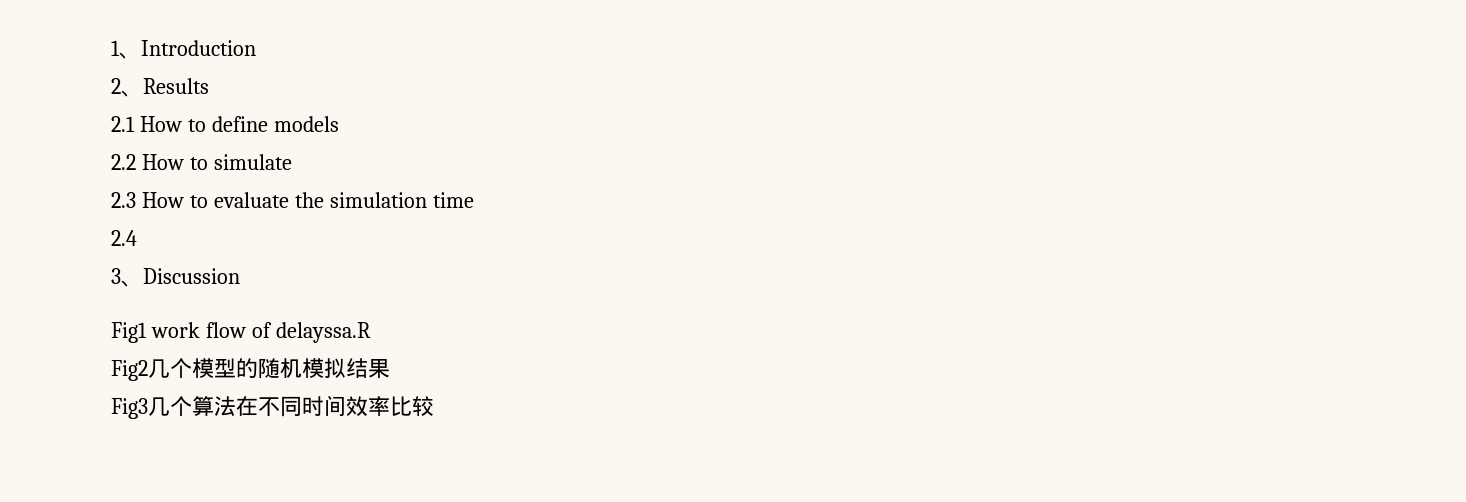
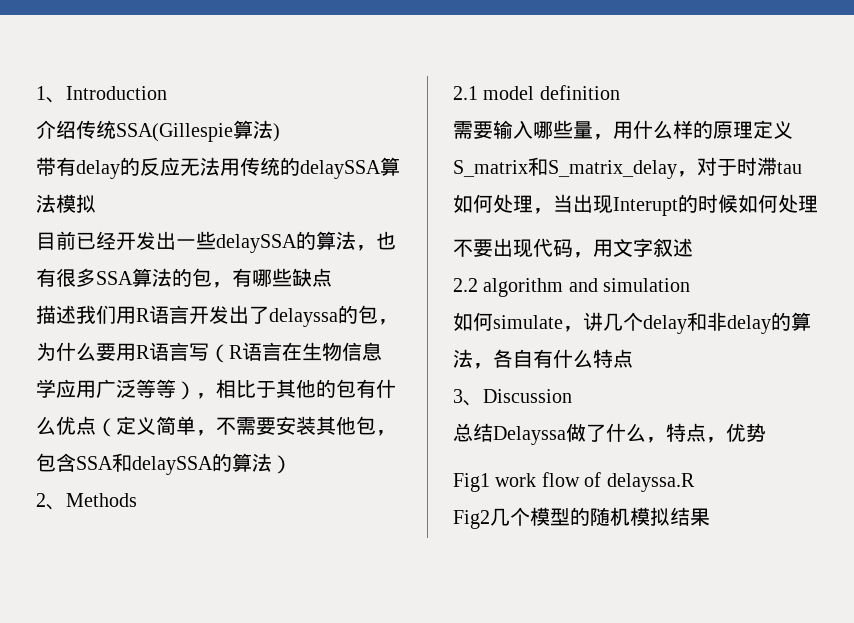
(256, 48) none -> [36,120,280,142] [36,157,400,179] [36,194,96,213] [36,231,396,253] [36,268,332,288] [36,305,398,327] [36,342,382,363] [36,379,396,400] [36,416,396,437] [36,453,292,475] // 介绍传统SSA(Gillespie算法) // 带有delay的反应无法用传统的delaySSA算法模拟 // 目前已经开发出一些delaySSA的算法，也有很多SSA算法的包，有哪些缺点 // 描述我们用R语言开发出了delayssa的包，为什么要用R语言写（R语言在生物信息学应用广泛等等），相比于其他的包有什么优点（定义简单，不需要安装其他包，包含SSA和delaySSA的算法）
[143,78,209,94] Results -> [66,493,137,507] Methods
[139,116,339,132] [111,154,292,170] [111,192,474,208] [111,230,137,246] [111,268,240,287] How to define models // 2.2 How to simulate // 2.3 How to evaluate the simulation time // 2.4 // 3、Discussion -> [483,85,620,100] [453,120,793,140] [453,157,802,179] [453,194,818,216] [453,238,693,258] [453,278,691,297] [453,312,811,334] [453,349,633,369] [453,389,572,406] [453,423,766,445] model definition // 需要输入哪些量，用什么样的原理定义S_matrix和S_matrix_delay，对于时滞tau如何处理，当出现Interupt的时候如何处理 // 不要出现代码，用文字叙述 // 2.2 algorithm and simulation // 如何simulate，讲几个delay和非delay的算法，各自有什么特点 // 3、Discussion // 总结Delayssa做了什么，特点，优势
[111,395,434,419] // Fig3几个算法在不同时间效率比较 -> (710, 517) none

